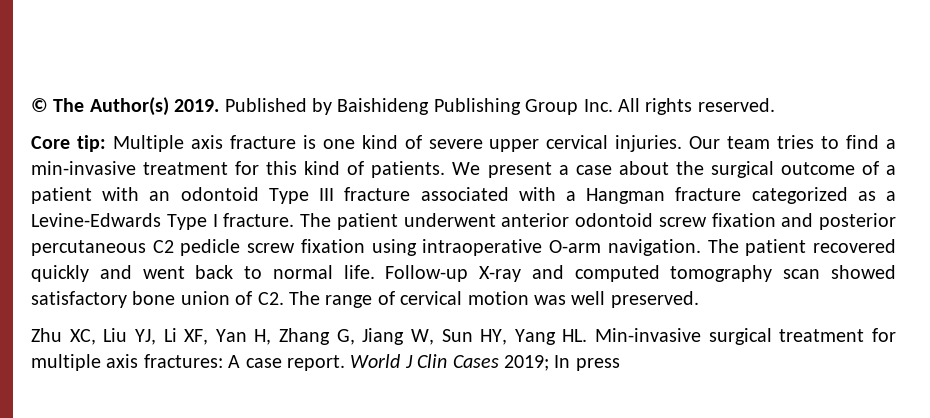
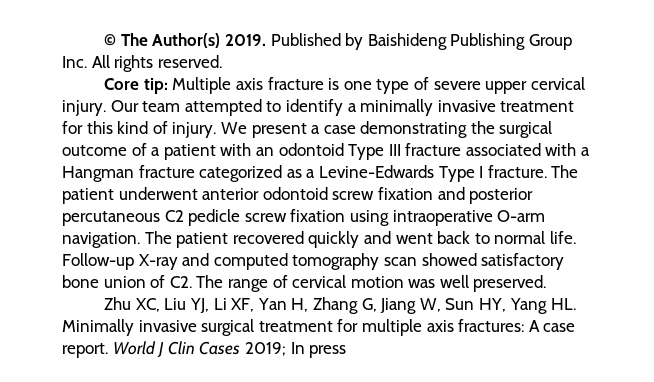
[361,135,398,149] kind -> [376,79,410,94] type
[615,135,683,152] injuries. -> [62,100,106,116] injury.
[777,135,897,149] [31,161,136,175] tries to find a min-invasive -> [184,99,496,116] attempted to identify a minimally invasive
[371,161,446,178] patients. -> [172,122,217,138] injury.
[618,161,669,175] about -> [360,121,468,138] demonstrating
[595,328,702,342] Min-invasive -> [62,319,197,336] Minimally invasive

